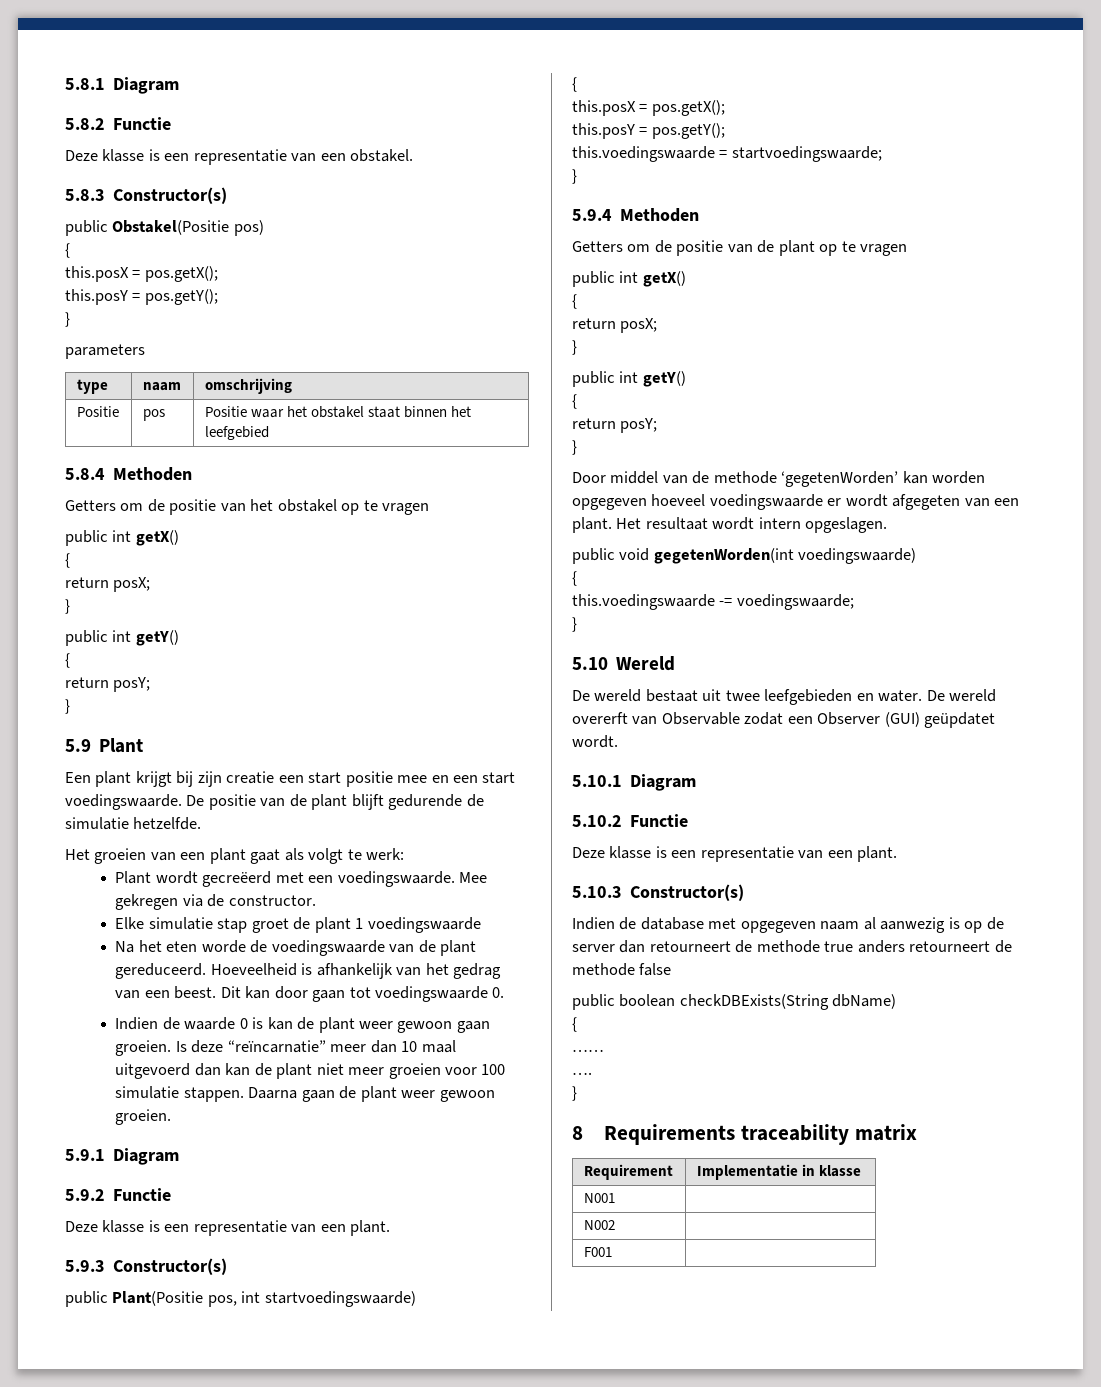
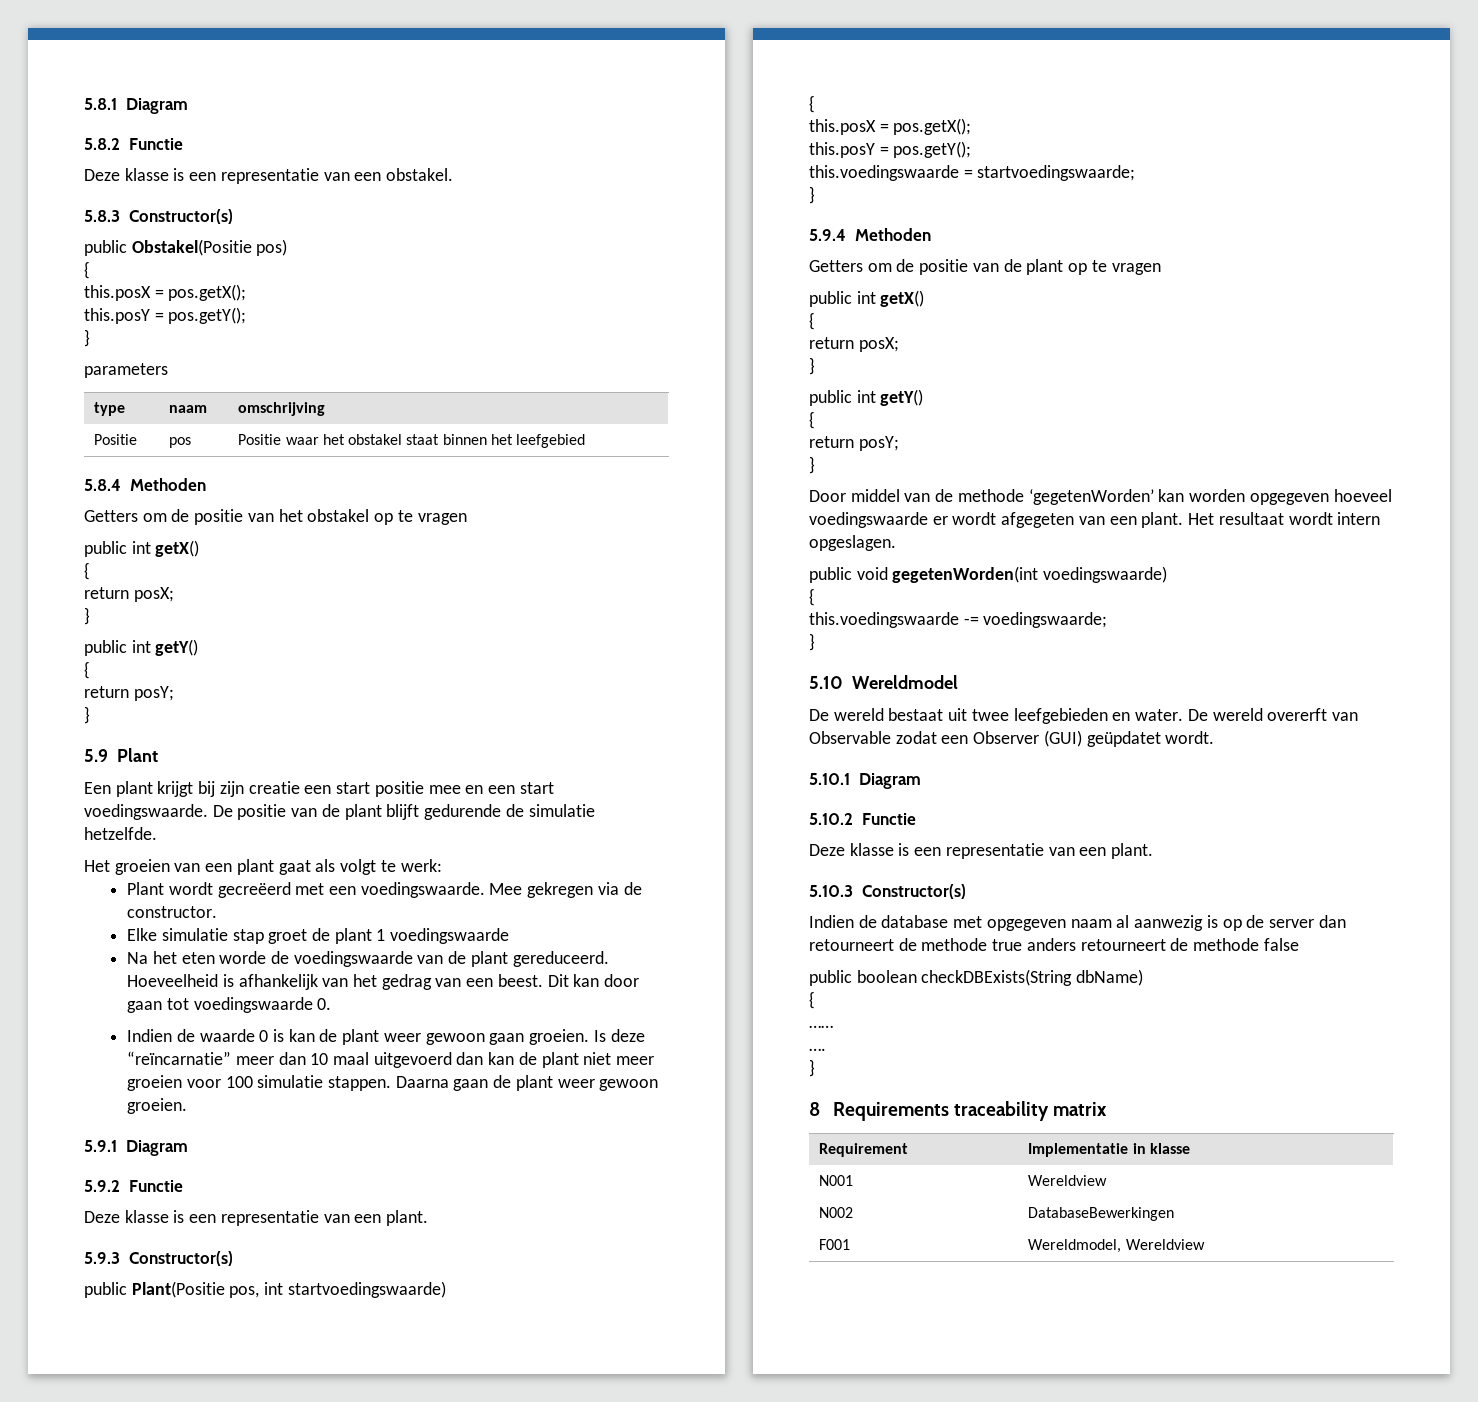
[616,656,676,671] Wereld -> [851,675,958,689] Wereldmodel
(615, 1198) none -> [1028,1175,1108,1186] Wereldview
(615, 1225) none -> [1028,1207,1175,1221] DatabaseBewerkingen
(612, 1252) none -> [1028,1239,1205,1253] Wereldmodel, Wereldview

